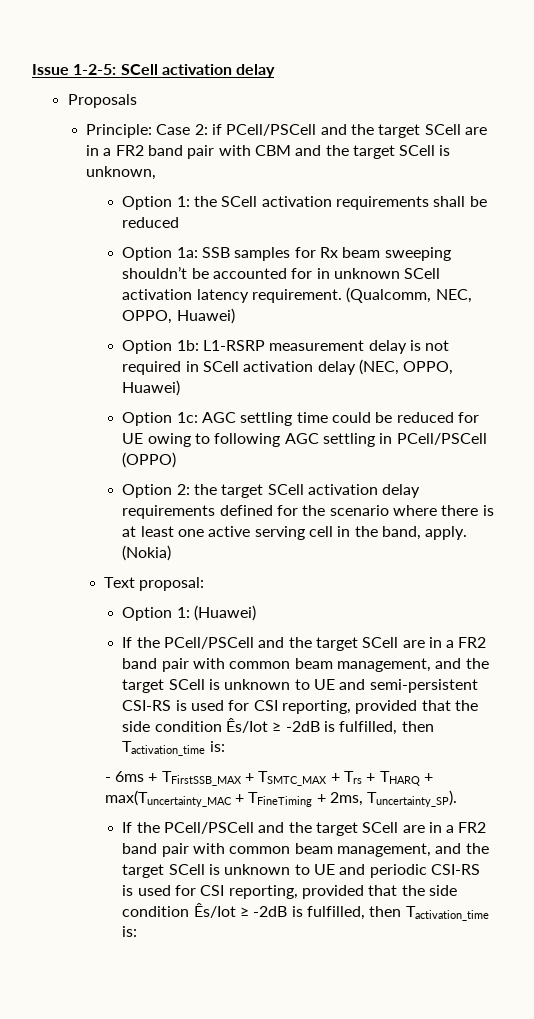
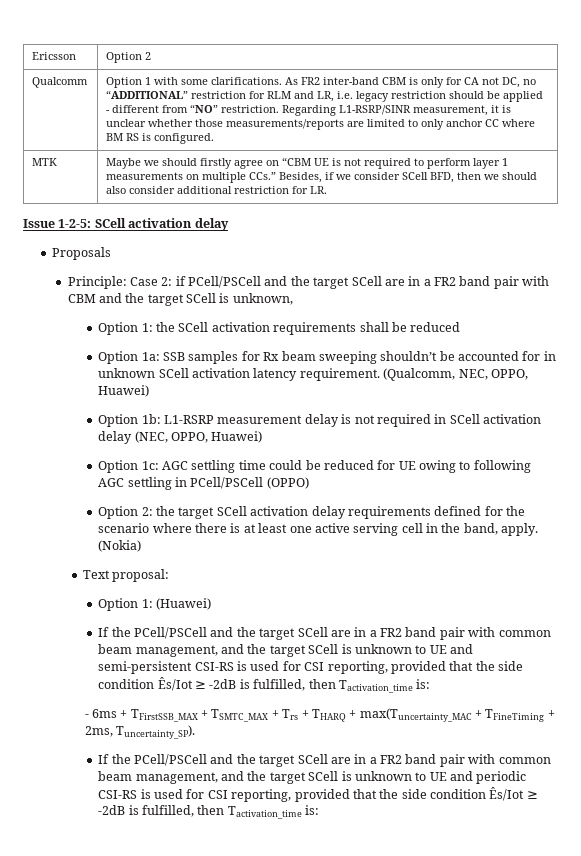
(32, 69) none -> [32,52,77,60] [106,52,152,63] [32,77,89,88] [106,77,537,88] [106,90,544,102] [106,104,512,116] [106,119,536,130] [106,133,215,144] [32,158,58,166] [106,157,509,169] [106,172,538,183] [106,186,328,194] Ericsson | Option 2 // Qualcomm | Option 1 with some clarifications. As FR2 inter-band CBM is only for CA not DC, no “ADDITIONAL” restriction for RLM and LR, i.e. legacy restriction should be applied - different from “NO” restriction. Regarding L1-RSRP/SINR measurement, it is unclear whether those measurements/reports are limited to only anchor CC where BM RS is configured. // MTK | Maybe we should firstly agree on “CBM UE is not required to perform layer 1 measurements on multiple CCs.” Besides, if we consider SCell BFD, then we should also consider additional restriction for LR. //

